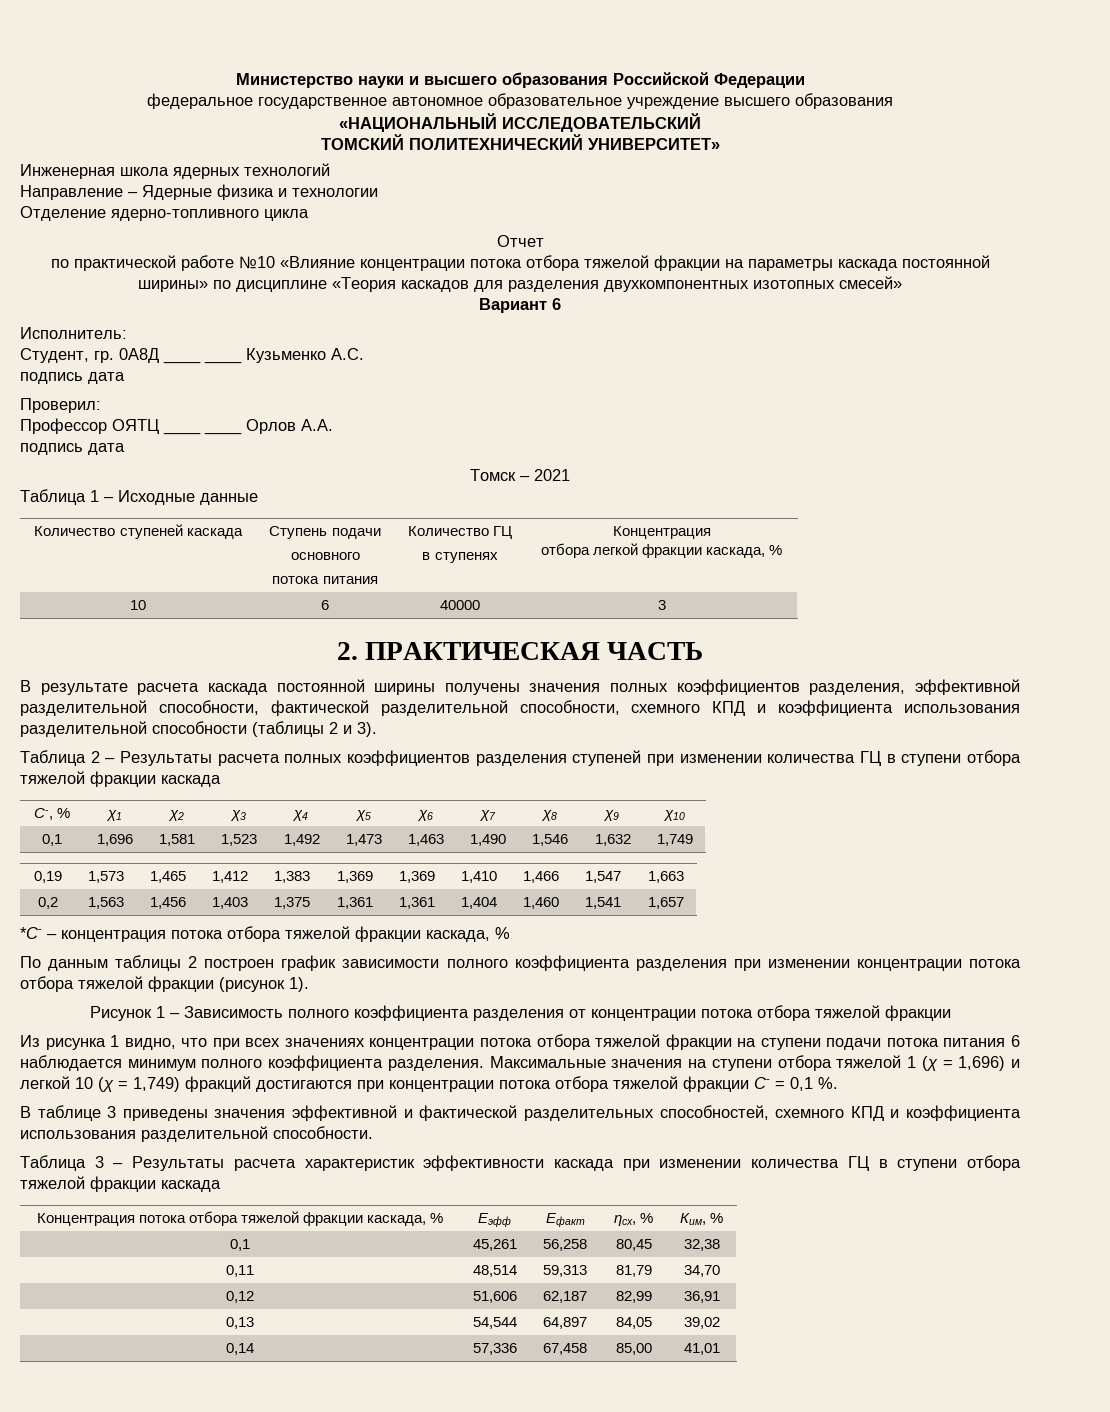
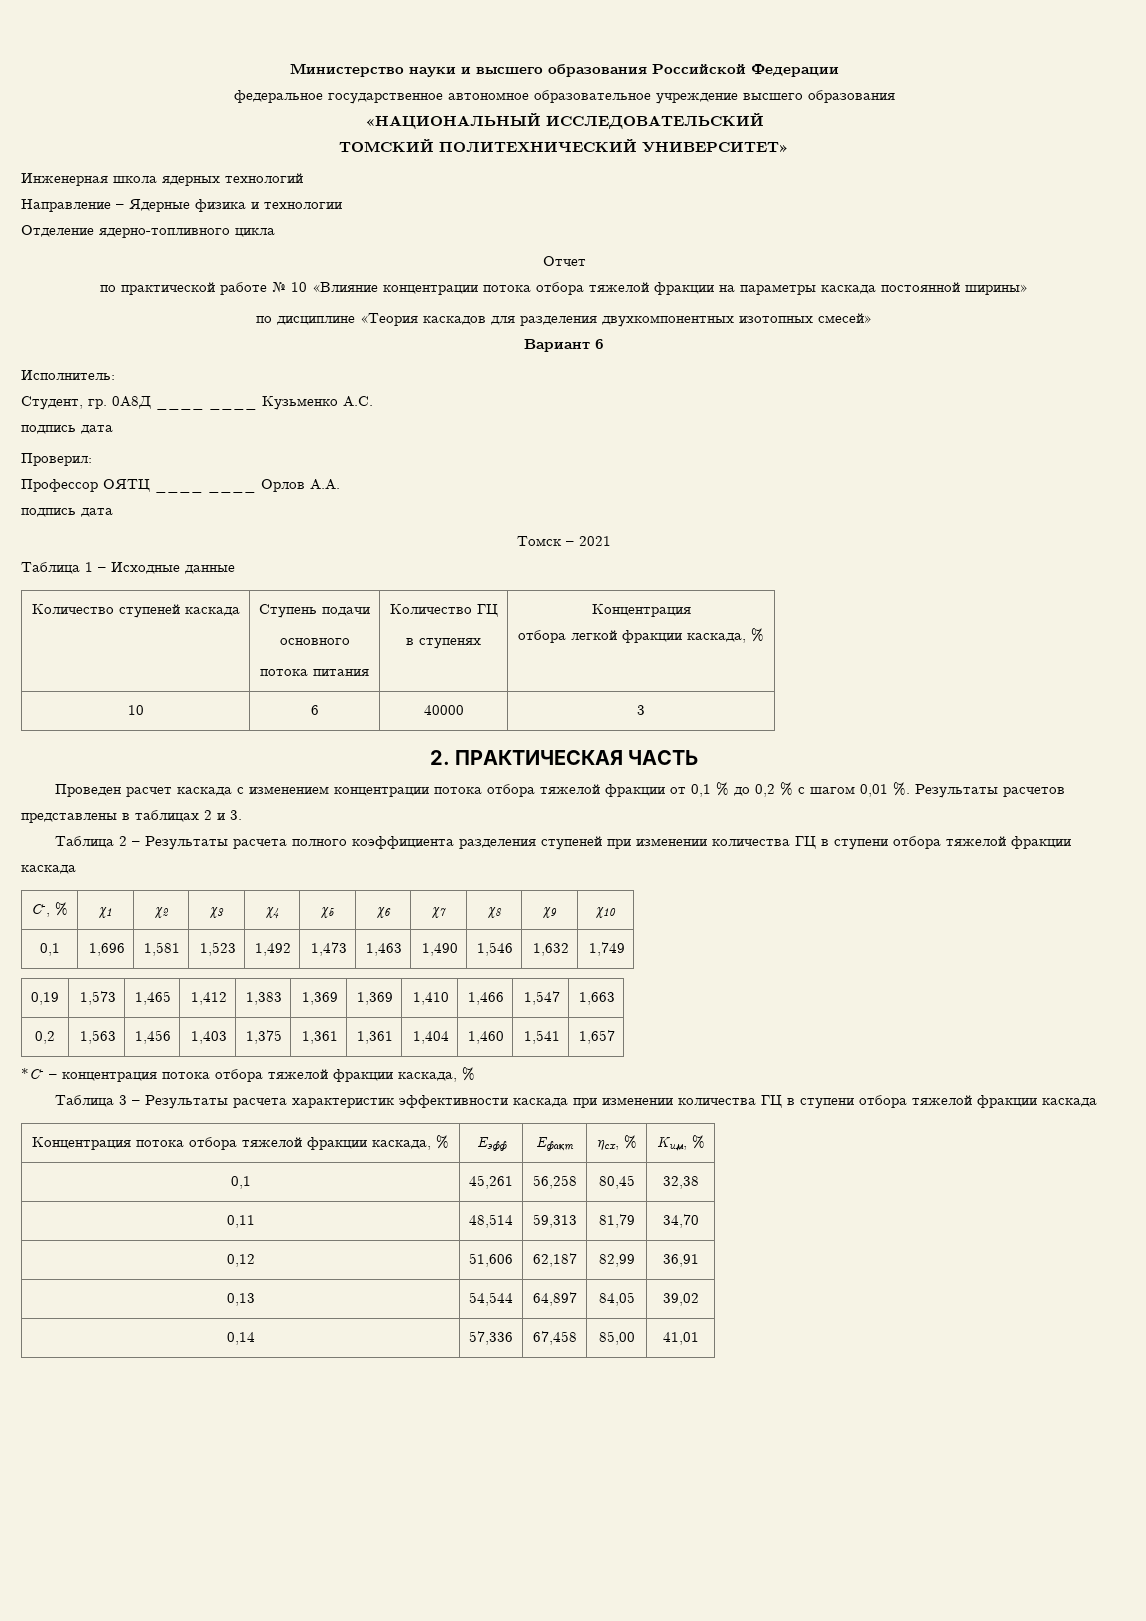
[238,256,275,269] №10 -> [272,282,307,292] № 10
(208, 286) none -> (1028, 289) //
[20,679,1020,695] [20,700,1021,716] [20,721,324,737] В результате расчета каскада постоянной ширины получены значения полных коэффициентов разделения, эффективной разделительной способности, фактической разделительной способности, схемного КПД и коэффициента использования разделительной способности (таблицы -> [54,782,1065,798] [21,810,199,823] Проведен расчет каскада с изменением концентрации потока отбора тяжелой фракции от 0,1 % до 0,2 % с шагом 0,01 %. Результаты расчетов представлены в таблицах
[357,722,377,737] 3). -> [230,810,242,820] 3.
[284,750,470,766] полных коэффициентов -> [291,836,454,849] полного коэффициента
[20,955,1022,971] [20,976,309,992] [89,1005,951,1021] [20,1034,1020,1050] [20,1055,1021,1071] [20,1076,838,1092] [20,1105,1022,1121] [20,1126,373,1142] // По данным таблицы 2 построен график зависимости полного коэффициента разделения при изменении концентрации потока отбора тяжелой фракции (рисунок 1). // Рисунок 1 – Зависимость полного коэффициента разделения от концентрации потока отбора тяжелой фракции // Из рисунка 1 видно, что при всех значениях концентрации потока отбора тяжелой фракции на ступени подачи потока питания 6 наблюдается минимум полного коэффициента разделения. Максимальные значения на ступени отбора тяжелой 1 (χ = 1,696) и легкой 10 (χ = 1,749) фракций достигаются при концентрации потока отбора тяжелой фракции C- = 0,1 %. // В таблице 3 приведены значения эффективной и фактической разделительных способностей, схемного КПД и коэффициента использования разделительной способности. -> (475, 1074) none

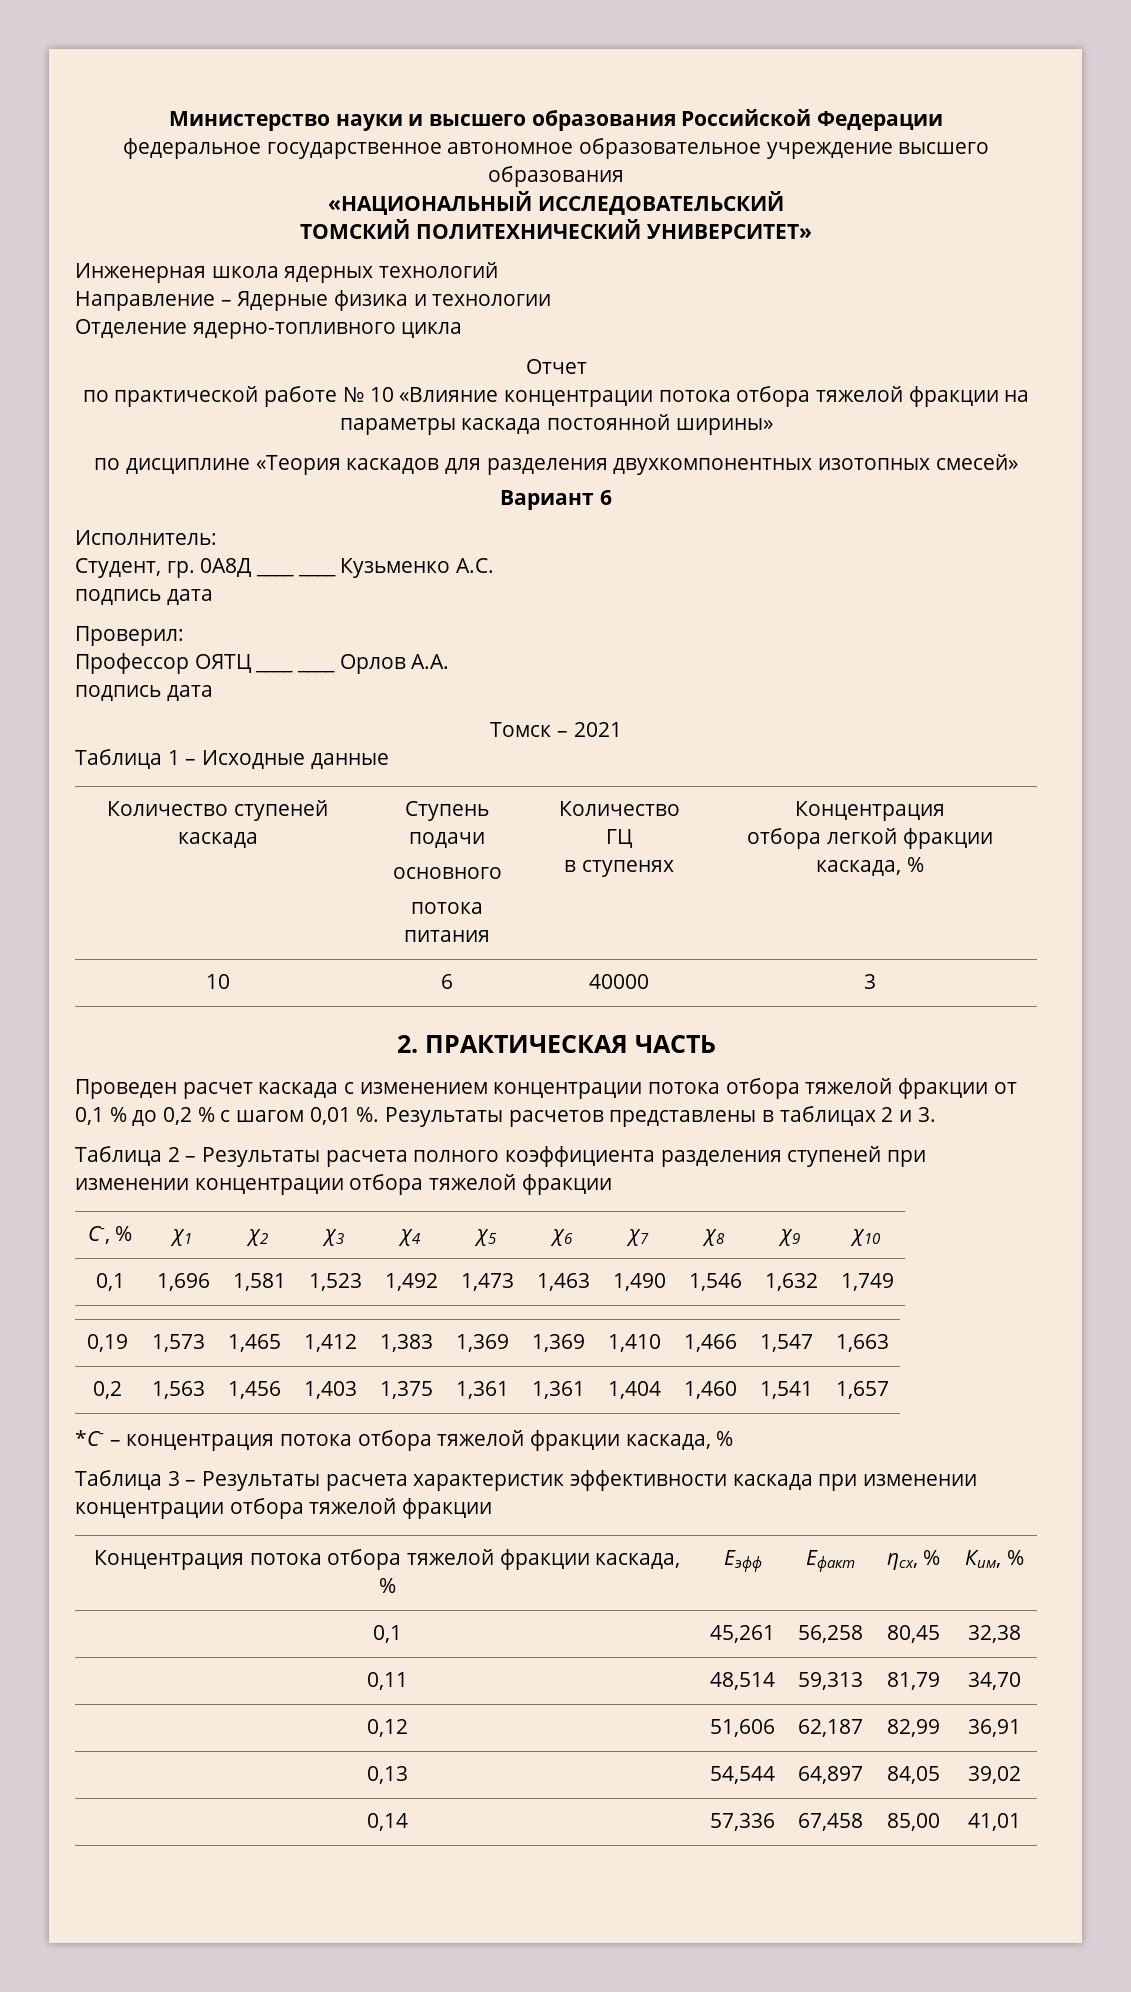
[711,836,1071,850] [21,865,76,874] количества ГЦ в ступени отбора тяжелой фракции каскада -> [194,1174,612,1195] концентрации отбора тяжелой фракции
[677,1095,1097,1109] количества ГЦ в ступени отбора тяжелой фракции каскада -> [75,1498,493,1519] концентрации отбора тяжелой фракции

